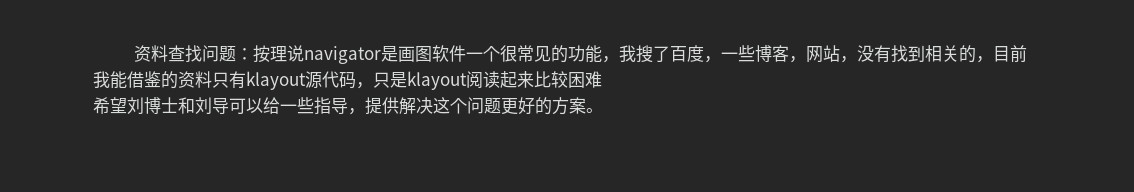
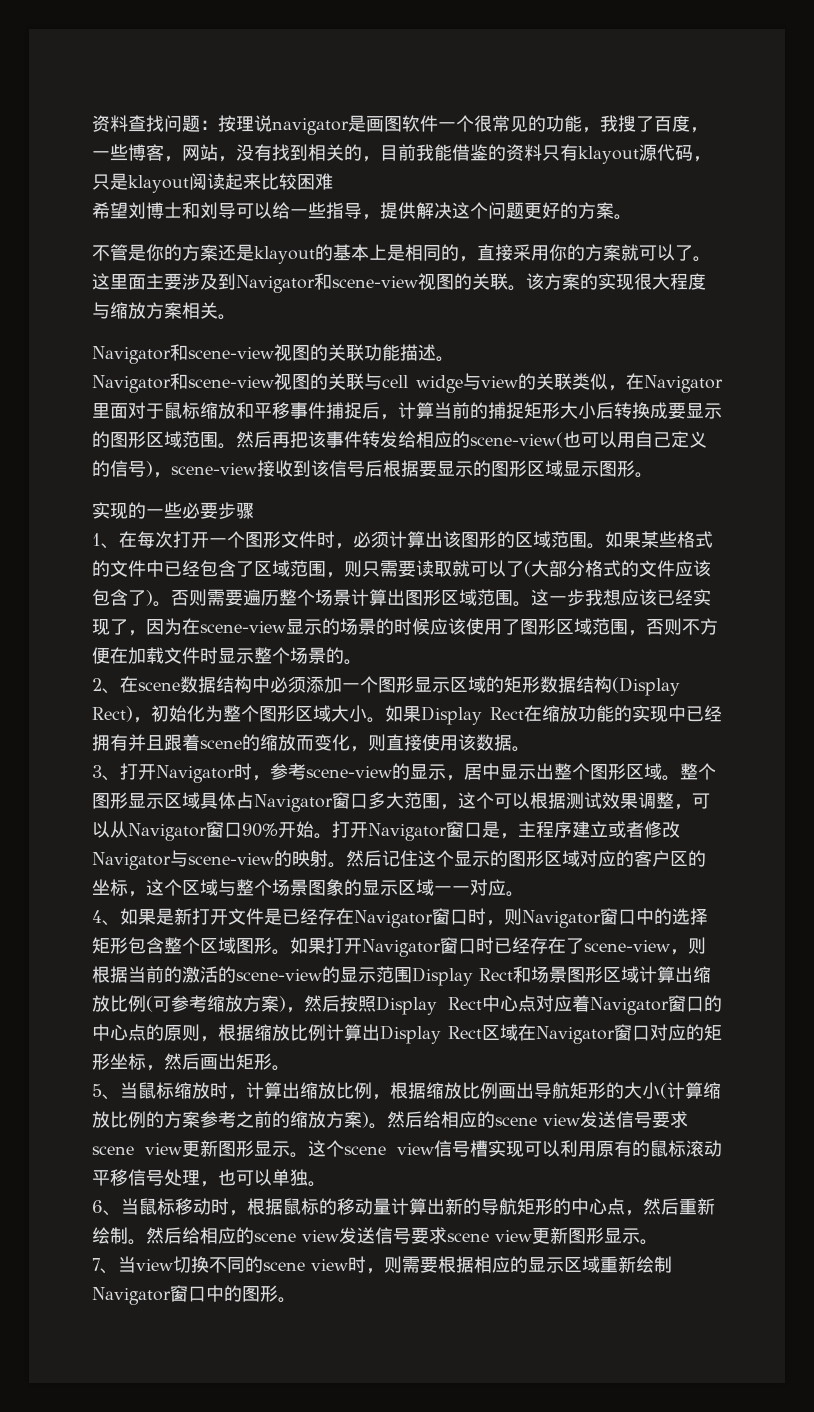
(603, 110) none -> [92,244,711,264] [92,273,706,293] [92,302,236,320] [92,344,454,364] [92,373,723,393] [92,402,722,420] [92,431,707,449] [92,460,653,478] [92,502,254,519] [92,531,713,549] [92,560,711,578] [92,589,711,607] [92,618,718,636] [92,647,362,665] [92,676,680,696] [92,705,722,725] [92,734,530,752] [92,763,716,783] [92,792,710,812] [92,821,680,841] [92,850,706,870] [92,879,524,897] [92,908,708,928] [92,937,706,957] [92,966,711,986] [92,995,722,1015] [92,1024,722,1044] [92,1053,290,1071] [92,1082,721,1100] [92,1111,688,1129] [92,1140,722,1158] [92,1169,326,1187] [92,1198,715,1216] [92,1227,658,1245] [92,1256,672,1274] [92,1285,296,1305] // 不管是你的方案还是klayout的基本上是相同的，直接采用你的方案就可以了。这里面主要涉及到Navigator和scene-view视图的关联。该方案的实现很大程度与缩放方案相关。 // Navigator和scene-view视图的关联功能描述。 // Navigator和scene-view视图的关联与cell widge与view的关联类似，在Navigator里面对于鼠标缩放和平移事件捕捉后，计算当前的捕捉矩形大小后转换成要显示的图形区域范围。然后再把该事件转发给相应的scene-view(也可以用自己定义的信号)，scene-view接收到该信号后根据要显示的图形区域显示图形。 // 实现的一些必要步骤 // 1、在每次打开一个图形文件时，必须计算出该图形的区域范围。如果某些格式的文件中已经包含了区域范围，则只需要读取就可以了(大部分格式的文件应该包含了)。否则需要遍历整个场景计算出图形区域范围。这一步我想应该已经实现了，因为在scene-view显示的场景的时候应该使用了图形区域范围，否则不方便在加载文件时显示整个场景的。 // 2、在scene数据结构中必须添加一个图形显示区域的矩形数据结构(Display Rect)，初始化为整个图形区域大小。如果Display Rect在缩放功能的实现中已经拥有并且跟着scene的缩放而变化，则直接使用该数据。 // 3、打开Navigator时，参考scene-view的显示，居中显示出整个图形区域。整个图形显示区域具体占Navigator窗口多大范围，这个可以根据测试效果调整，可以从Navigator窗口90%开始。打开Navigator窗口是，主程序建立或者修改Navigator与scene-view的映射。然后记住这个显示的图形区域对应的客户区的坐标，这个区域与整个场景图象的显示区域一一对应。 // 4、如果是新打开文件是已经存在Navigator窗口时，则Navigator窗口中的选择矩形包含整个区域图形。如果打开Navigator窗口时已经存在了scene-view，则根据当前的激活的scene-view的显示范围Display Rect和场景图形区域计算出缩放比例(可参考缩放方案)，然后按照Display Rect中心点对应着Navigator窗口的中心点的原则，根据缩放比例计算出Display Rect区域在Navigator窗口对应的矩形坐标，然后画出矩形。 // 5、当鼠标缩放时，计算出缩放比例，根据缩放比例画出导航矩形的大小(计算缩放比例的方案参考之前的缩放方案)。然后给相应的scene view发送信号要求scene view更新图形显示。这个scene view信号槽实现可以利用原有的鼠标滚动平移信号处理，也可以单独。 // 6、当鼠标移动时，根据鼠标的移动量计算出新的导航矩形的中心点，然后重新绘制。然后给相应的scene view发送信号要求scene view更新图形显示。 // 7、当view切换不同的scene view时，则需要根据相应的显示区域重新绘制Navigator窗口中的图形。

